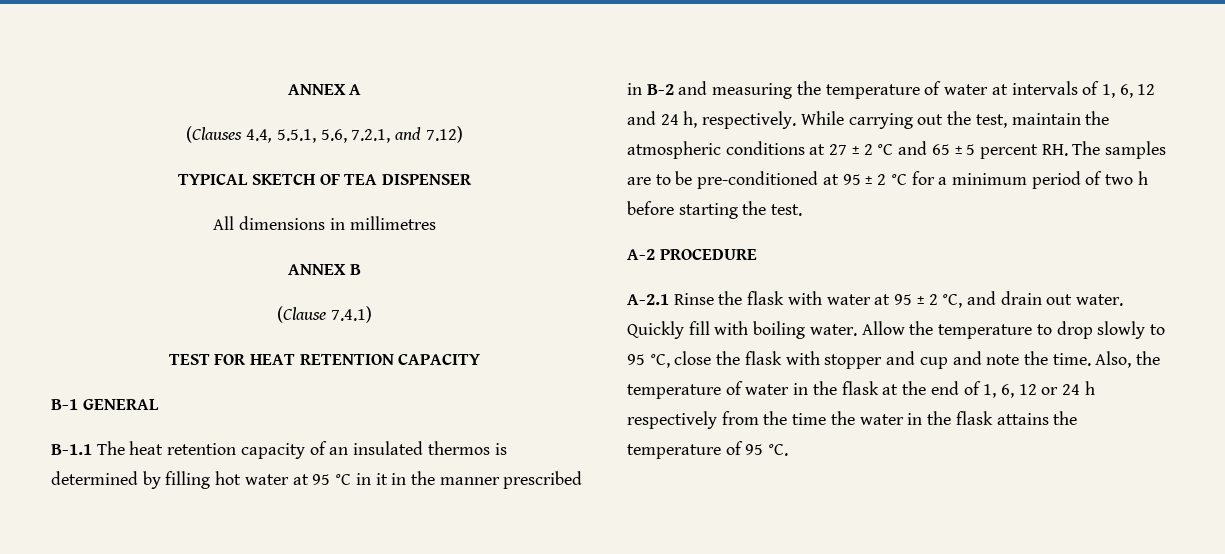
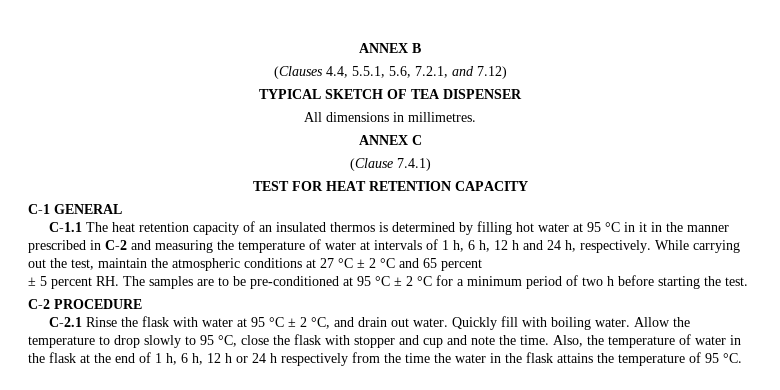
[287,84,362,95] ANNEX A -> [359,43,421,53] ANNEX B
[349,216,436,230] [288,264,361,275] millimetres // ANNEX B -> [408,112,476,122] [358,135,422,145] millimetres. // ANNEX C
[51,399,78,410] B-1 -> [28,204,50,214] C-1
[51,444,92,455] B-1.1 -> [48,222,82,232] C-1.1
[646,84,674,95] B-2 -> [105,240,127,250] C-2
[1101,84,1156,98] 1, 6, 12 -> [442,240,519,252] 1 h, 6 h, 12 h
(848, 149) none -> [338,258,353,268] °C
(950, 149) none -> [441,259,482,271] percent //
(861, 179) none -> [375,276,390,286] °C
[627,249,655,260] A-2 -> [28,299,50,309] C-2
[627,294,669,305] A-2.1 -> [48,317,82,327] C-2.1
(913, 299) none -> [268,317,284,327] °C
[983,384,1037,398] 1, 6, 12 -> [155,353,232,365] 1 h, 6 h, 12 h

